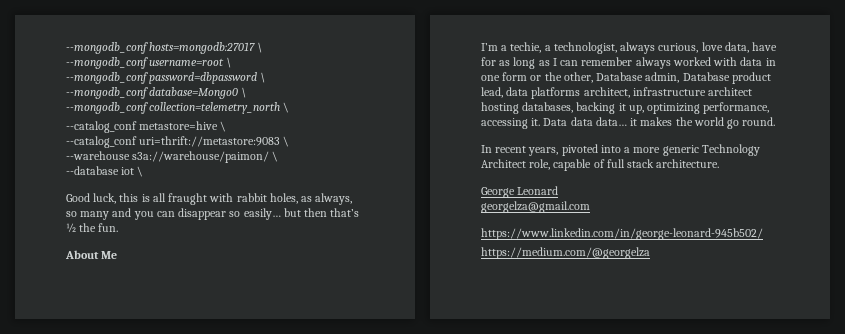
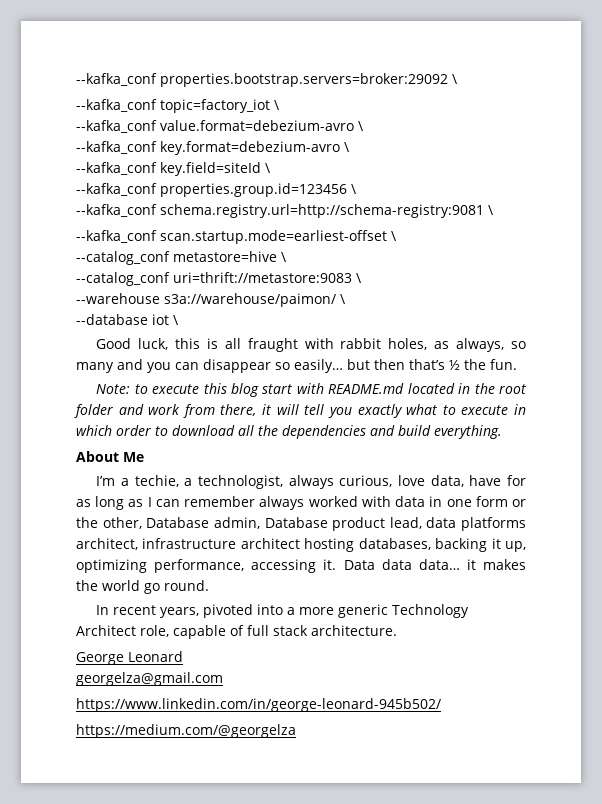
[66,42,264,54] [66,57,233,69] [66,72,267,84] [66,87,248,99] [66,102,281,114] --mongodb_conf hosts=mongodb:27017 \ // --mongodb_conf username=root \ // --mongodb_conf password=dbpassword \ // --mongodb_conf database=Mongo0 \ // --mongodb_conf collection=telemetry_north -> [76,73,458,87] [76,99,280,113] [76,120,364,133] [76,141,350,155] [76,162,271,176] [76,183,357,197] [76,204,494,218] [76,230,387,244] --kafka_conf properties.bootstrap.servers=broker:29092 \ // --kafka_conf topic=factory_iot \ // --kafka_conf value.format=debezium-avro \ // --kafka_conf key.format=debezium-avro \ // --kafka_conf key.field=siteId \ // --kafka_conf properties.group.id=123456 \ // --kafka_conf schema.registry.url=http://schema-registry:9081 \ // --kafka_conf scan.startup.mode=earliest-offset
(119, 227) none -> [96,383,526,397] [74,404,527,418] [76,425,502,439] // Note: to execute this blog start with README.md located in the root folder and work from there, it will tell you exactly what to execute in which order to download all the dependencies and build everything.

